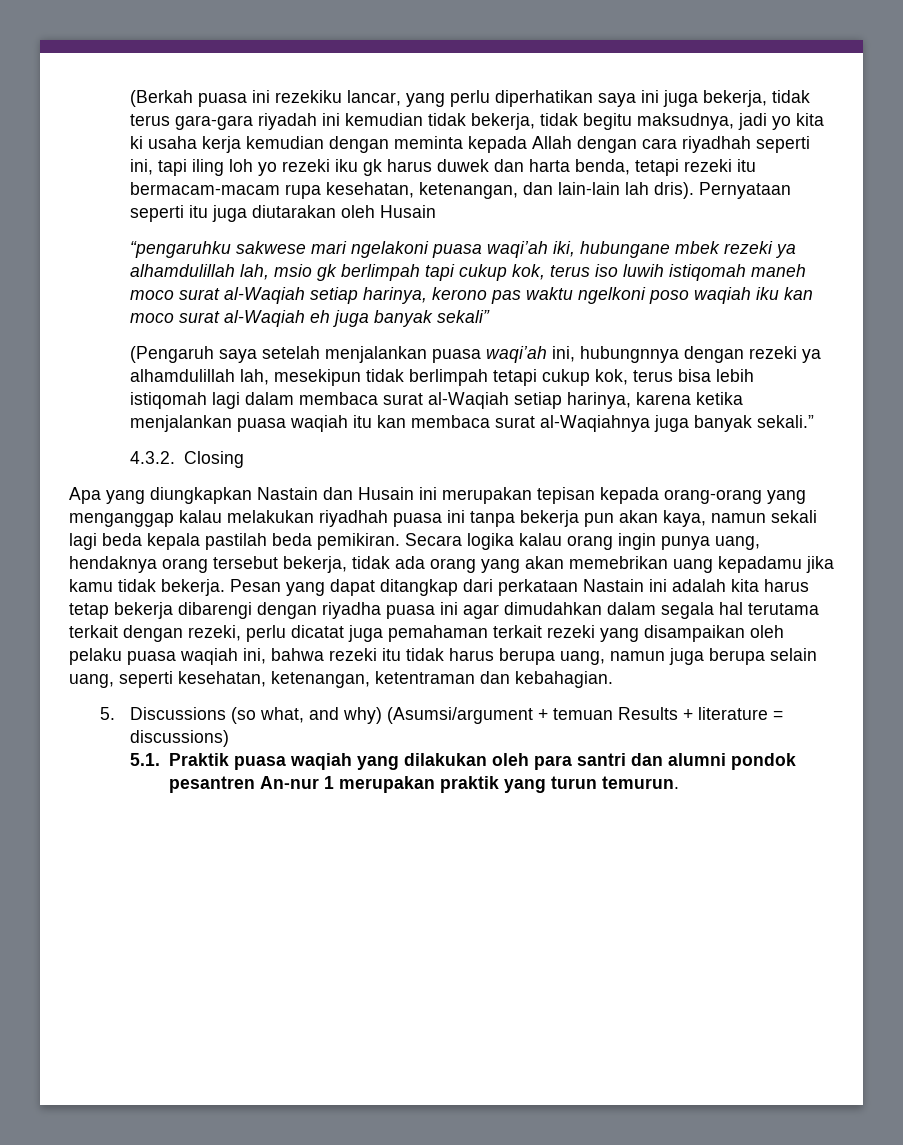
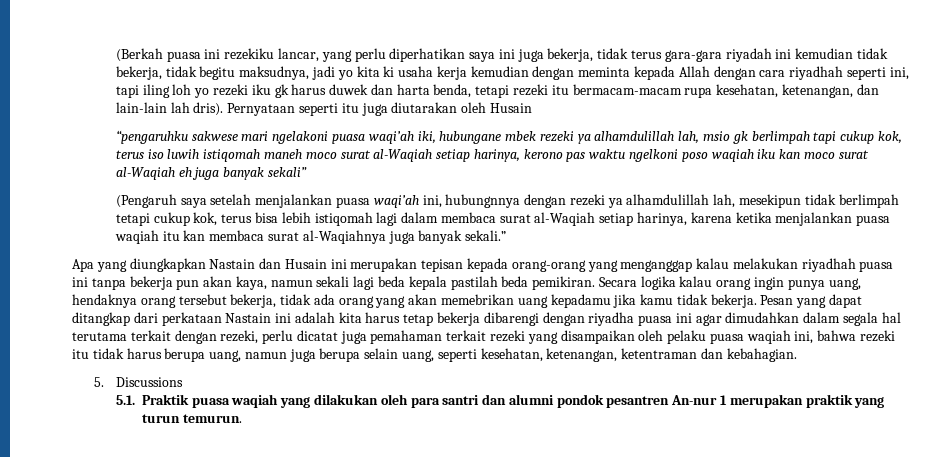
[130,451,244,468] // 4.3.2. Closing -> (507, 235) none
[231,707,784,724] [130,730,230,747] (so what, and why) (Asumsi/argument + temuan Results + literature = discussions) -> (183, 382) none

